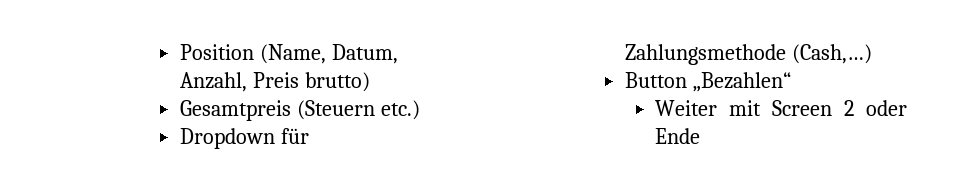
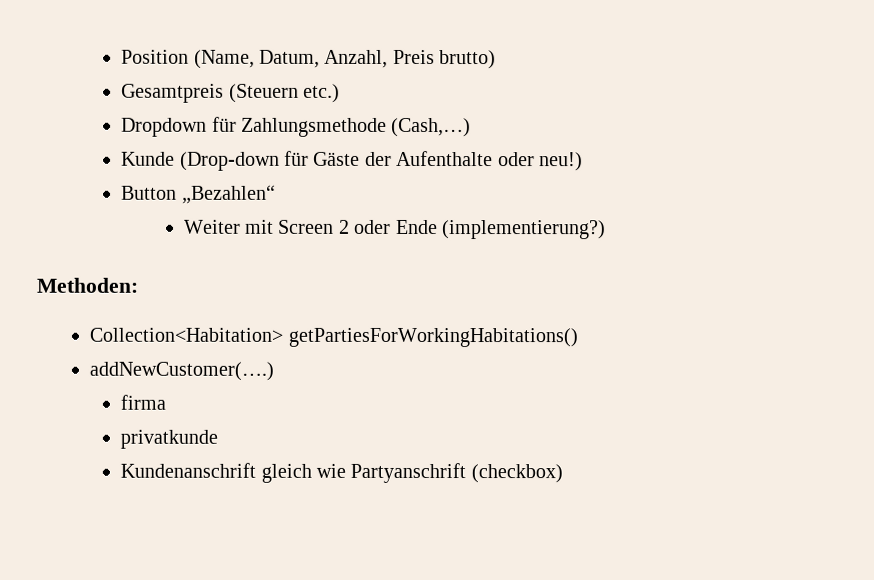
(872, 54) none -> [121,150,584,172] // Kunde (Drop-down für Gäste der Aufenthalte oder neu!)
(701, 136) none -> [441,220,606,240] [36,277,139,293] [89,327,578,348] [89,361,275,381] [120,394,167,410] [120,429,219,449] [120,462,563,484] (implementierung?) // Methoden: // Collection<Habitation> getPartiesForWorkingHabitations() // addNewCustomer(….) // firma // privatkunde // Kundenanschrift gleich wie Partyanschrift (checkbox)

